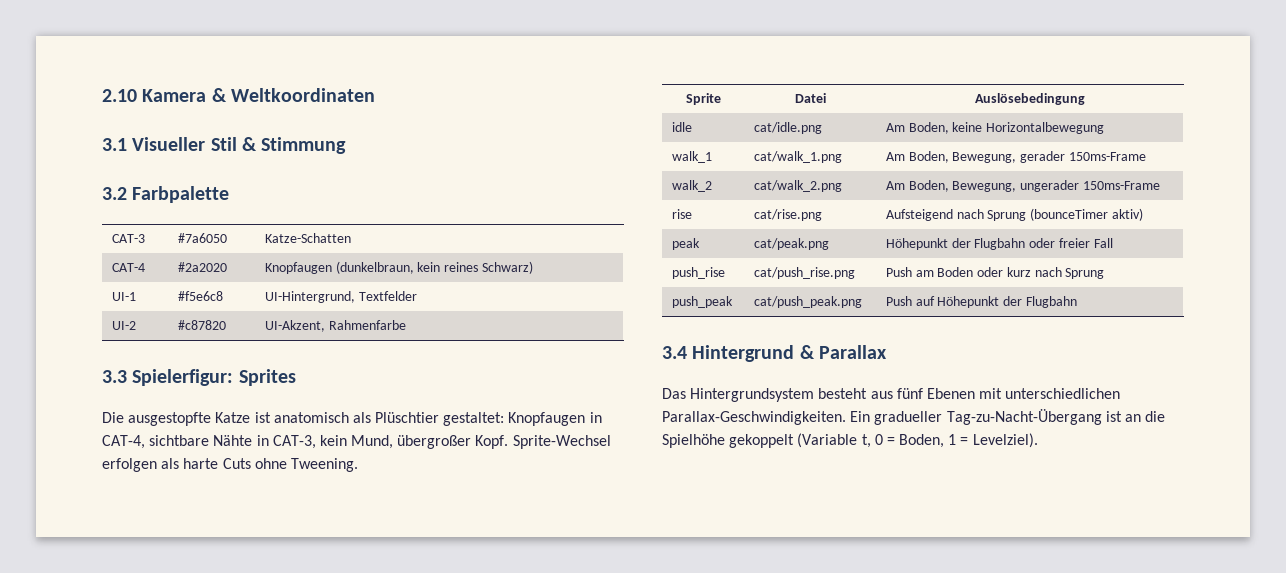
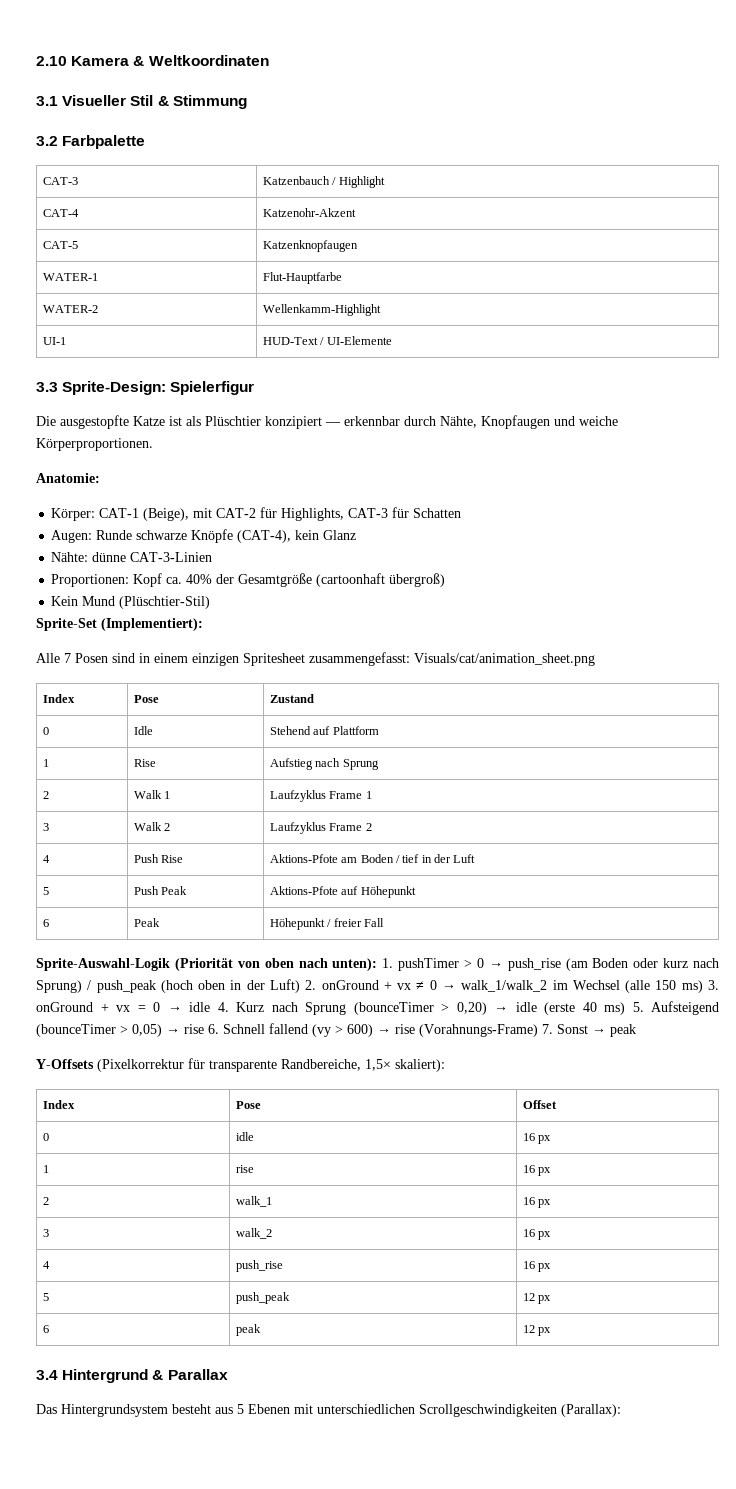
[177,233,227,243] [264,233,351,243] [111,263,145,272] [177,262,227,272] [264,261,533,274] [111,292,136,301] [177,291,223,301] [264,291,417,303] [111,321,136,330] [177,320,226,330] [264,320,406,332] #7a6050 | Katze-Schatten // CAT-4 | #2a2020 | Knopfaugen (dunkelbraun, kein reines Schwarz) // UI-1 | #f5e6c8 | UI-Hintergrund, Textfelder // UI-2 | #c87820 | UI-Akzent, Rahmenfarbe -> [262,176,385,188] [42,209,79,217] [262,208,356,217] [42,241,78,249] [262,240,358,252] [42,273,98,281] [262,272,342,284] [42,305,98,313] [262,304,381,316] [42,337,66,345] [262,336,392,345] Katzenbauch / Highlight // CAT-4 | Katzenohr-Akzent // CAT-5 | Katzenknopfaugen // WATER-1 | Flut-Hauptfarbe // WATER-2 | Wellenkamm-Highlight // UI-1 | HUD-Text / UI-Elemente
[132,369,296,386] Spielerfigur: Sprites -> [62,381,255,395] Sprite-Design: Spielerfigur
[273,412,349,423] anatomisch -> (182, 421) none
[443,412,602,426] [102,435,611,449] [102,458,358,472] [686,93,721,105] [795,93,826,103] [975,93,1085,105] [671,122,692,132] [753,122,822,134] [885,122,1105,134] [671,151,712,163] [753,151,842,163] [885,151,1146,163] [671,180,712,192] [753,180,842,192] [885,180,1160,192] [671,209,692,219] [753,209,822,221] [885,208,1143,221] [671,238,700,250] [753,238,829,250] [885,238,1113,250] [671,267,725,279] [753,267,855,279] [885,267,1105,279] [671,296,733,308] [753,296,862,308] [885,296,1077,308] gestaltet: Knopfaugen in CAT-4, sichtbare Nähte in CAT-3, kein Mund, übergroßer Kopf. Sprite-Wechsel erfolgen als harte Cuts ohne Tweening. // Sprite | Datei | Auslösebedingung // idle | cat/idle.png | Am Boden, keine Horizontalbewegung // walk_1 | cat/walk_1.png | Am Boden, Bewegung, gerader 150ms-Frame // walk_2 | cat/walk_2.png | Am Boden, Bewegung, ungerader 150ms-Frame // rise | cat/rise.png | Aufsteigend nach Sprung (bounceTimer aktiv) // peak | cat/peak.png | Höhepunkt der Flugbahn oder freier Fall // push_rise | cat/push_rise.png | Push am Boden oder kurz nach Sprung // push_peak | cat/push_peak.png | Push auf Höhepunkt der Flugbahn -> [265,415,618,429] [36,438,153,451] [36,473,100,483] [51,507,462,521] [51,529,357,543] [51,552,213,562] [51,573,446,587] [51,596,211,609] [36,618,203,631] [36,652,595,666] [42,694,75,703] [133,695,159,703] [269,694,314,703] [42,727,49,735] [133,726,153,735] [269,726,379,735] [42,759,49,767] [133,759,156,767] [269,758,379,770] [42,791,49,799] [133,790,171,799] [269,790,372,802] [42,823,49,831] [133,822,171,831] [269,822,372,834] [42,855,50,863] [133,854,184,863] [269,854,476,863] [42,887,49,895] [133,886,188,895] [269,886,416,898] [42,919,49,927] [133,918,160,927] [269,918,384,930] [36,958,719,971] [36,979,720,993] [36,1001,719,1015] [36,1023,636,1037] [36,1058,445,1072] [42,1100,75,1109] [235,1101,261,1109] [522,1100,557,1109] [42,1133,49,1141] [235,1132,254,1141] [522,1133,552,1144] [42,1165,49,1173] [235,1165,254,1173] [522,1165,552,1176] [42,1197,49,1205] [235,1196,272,1207] [522,1197,552,1208] [42,1229,49,1237] [235,1228,272,1239] [522,1229,552,1240] [42,1261,50,1269] [235,1260,283,1272] [522,1261,552,1272] [42,1293,49,1301] [235,1292,290,1304] [522,1293,552,1304] [42,1325,49,1333] [235,1324,261,1336] [522,1325,552,1336] konzipiert — erkennbar durch Nähte, Knopfaugen und weiche Körperproportionen. // Anatomie: // Körper: CAT-1 (Beige), mit CAT-2 für Highlights, CAT-3 für Schatten // Augen: Runde schwarze Knöpfe (CAT-4), kein Glanz // Nähte: dünne CAT-3-Linien // Proportionen: Kopf ca. 40% der Gesamtgröße (cartoonhaft übergroß) // Kein Mund (Plüschtier-Stil) // Sprite-Set (Implementiert): // Alle 7 Posen sind in einem einzigen Spritesheet zusammengefasst: Visuals/cat/animation_sheet.png // Index | Pose | Zustand // 0 | Idle | Stehend auf Plattform // 1 | Rise | Aufstieg nach Sprung // 2 | Walk 1 | Laufzyklus Frame 1 // 3 | Walk 2 | Laufzyklus Frame 2 // 4 | Push Rise | Aktions-Pfote am Boden / tief in der Luft // 5 | Push Peak | Aktions-Pfote auf Höhepunkt // 6 | Peak | Höhepunkt / freier Fall // Sprite-Auswahl-Logik (Priorität von oben nach unten): 1. pushTimer > 0 → push_rise (am Boden oder kurz nach Sprung) / push_peak (hoch oben in der Luft) 2. onGround + vx ≠ 0 → walk_1/walk_2 im Wechsel (alle 150 ms) 3. onGround + vx = 0 → idle 4. Kurz nach Sprung (bounceTimer > 0,20) → idle (erste 40 ms) 5. Aufsteigend (bounceTimer > 0,05) → rise 6. Schnell fallend (vy > 600) → rise (Vorahnungs-Frame) 7. Sonst → peak // Y-Offsets (Pixelkorrektur für transparente Randbereiche, 1,5× skaliert): // Index | Pose | Offset // 0 | idle | 16 px // 1 | rise | 16 px // 2 | walk_1 | 16 px // 3 | walk_2 | 16 px // 4 | push_rise | 16 px // 5 | push_peak | 12 px // 6 | peak | 12 px
[896,388,923,399] fünf -> [237,1404,244,1414] 5
[662,409,1166,425] [662,433,1038,448] Parallax-Geschwindigkeiten. Ein gradueller Tag-zu-Nacht-Übergang ist an die Spielhöhe gekoppelt (Variable t, 0 = Boden, 1 = Levelziel). -> [419,1404,621,1417] Scrollgeschwindigkeiten (Parallax):

